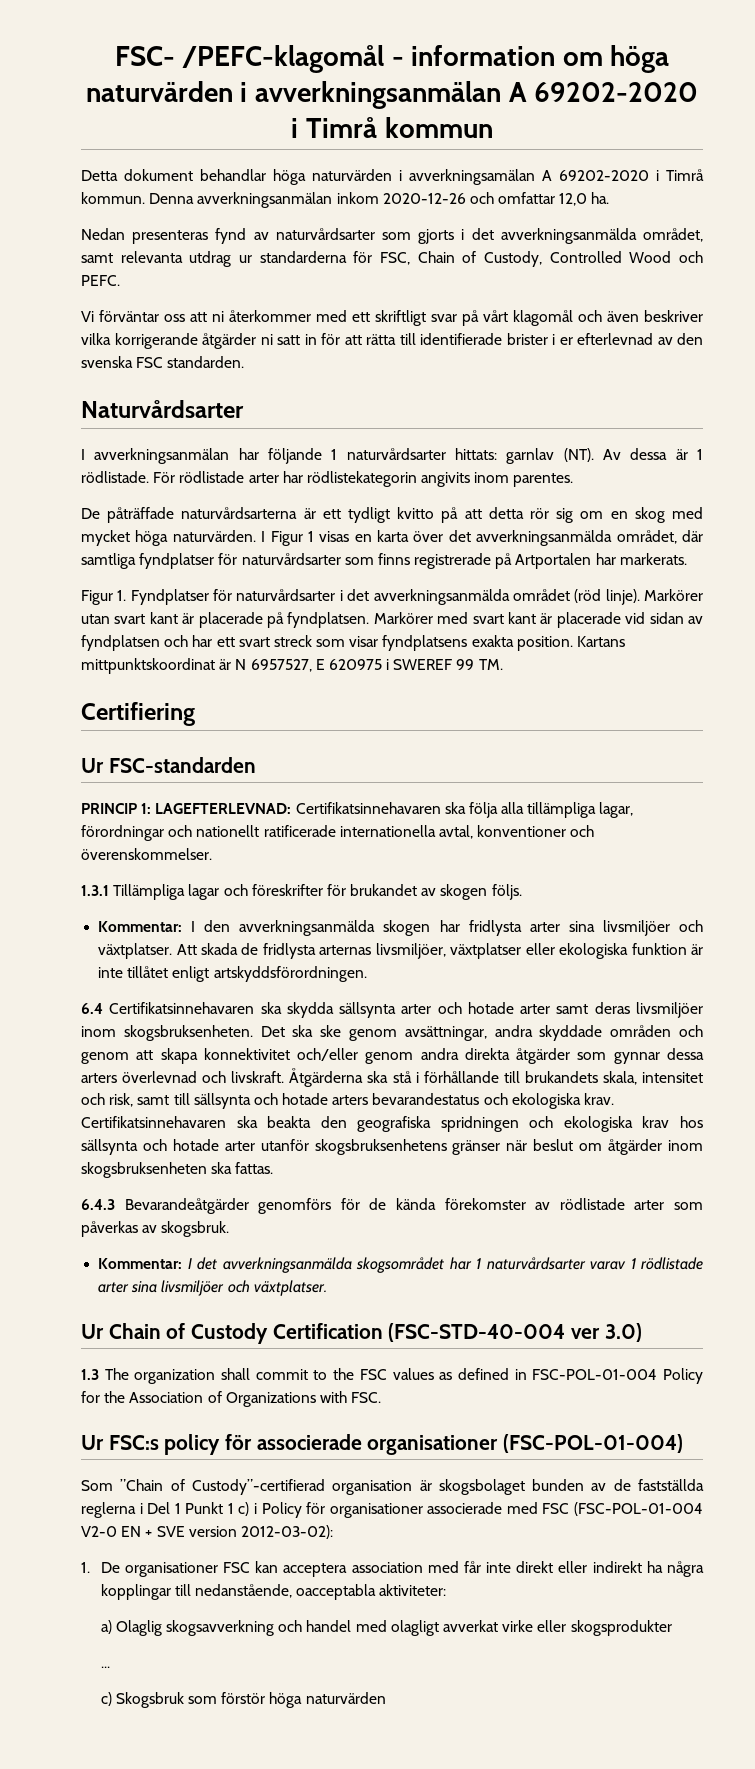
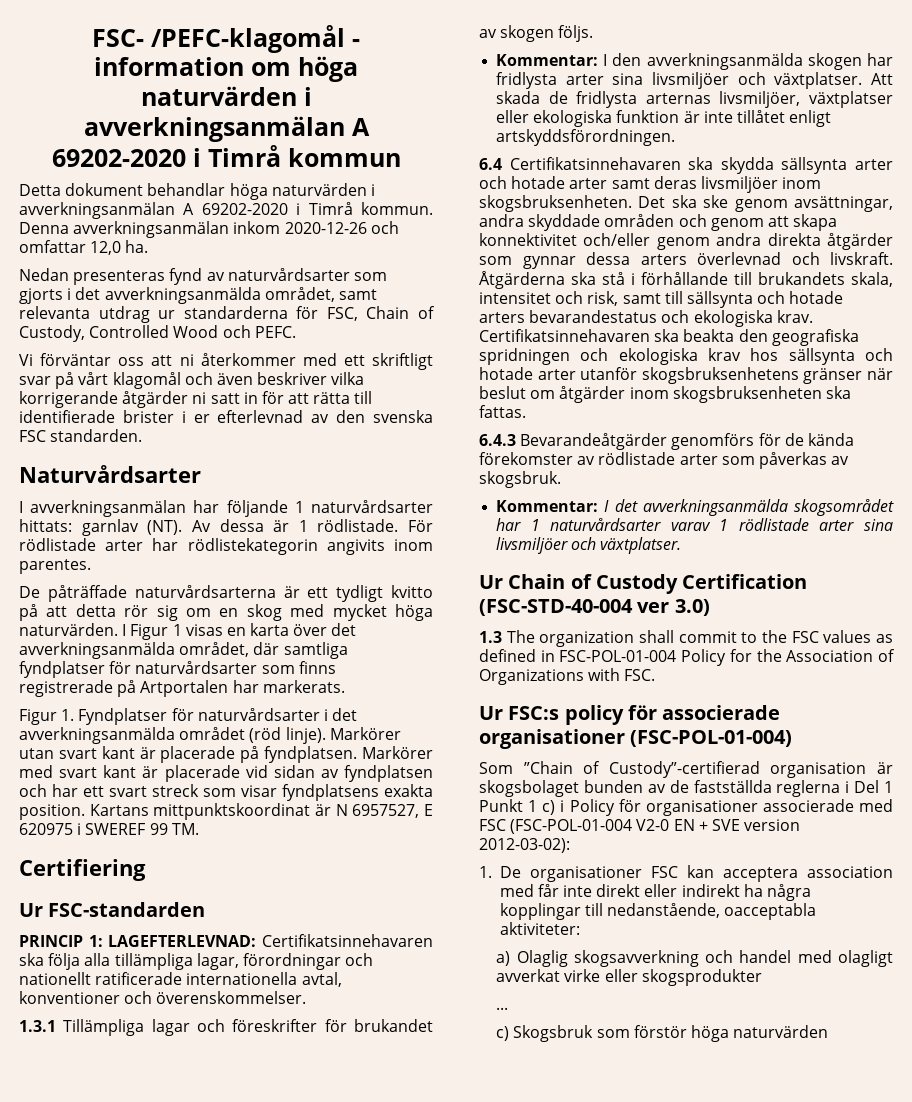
[409,169,535,185] avverkningsamälan -> [19,202,175,219] avverkningsanmälan

